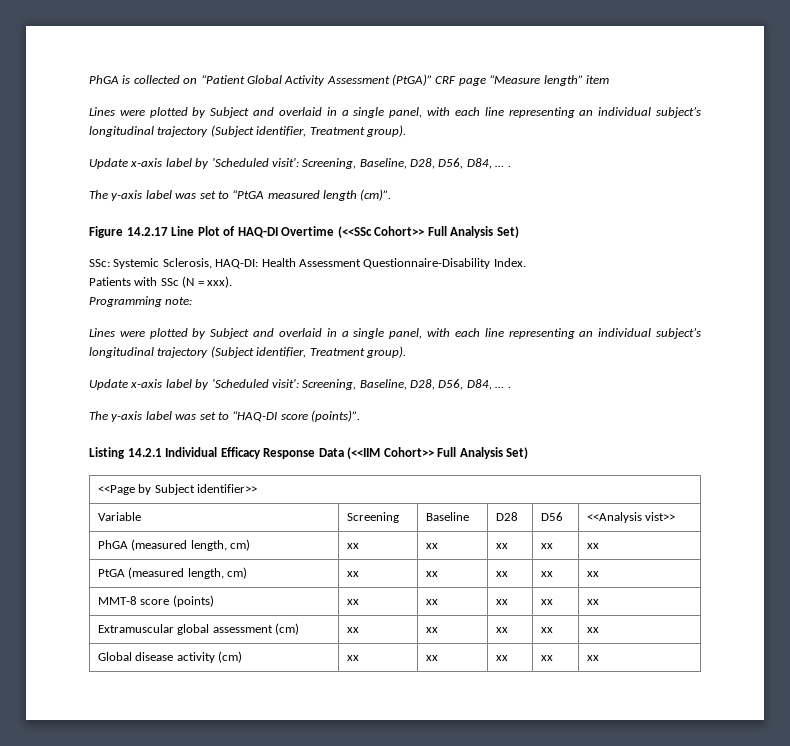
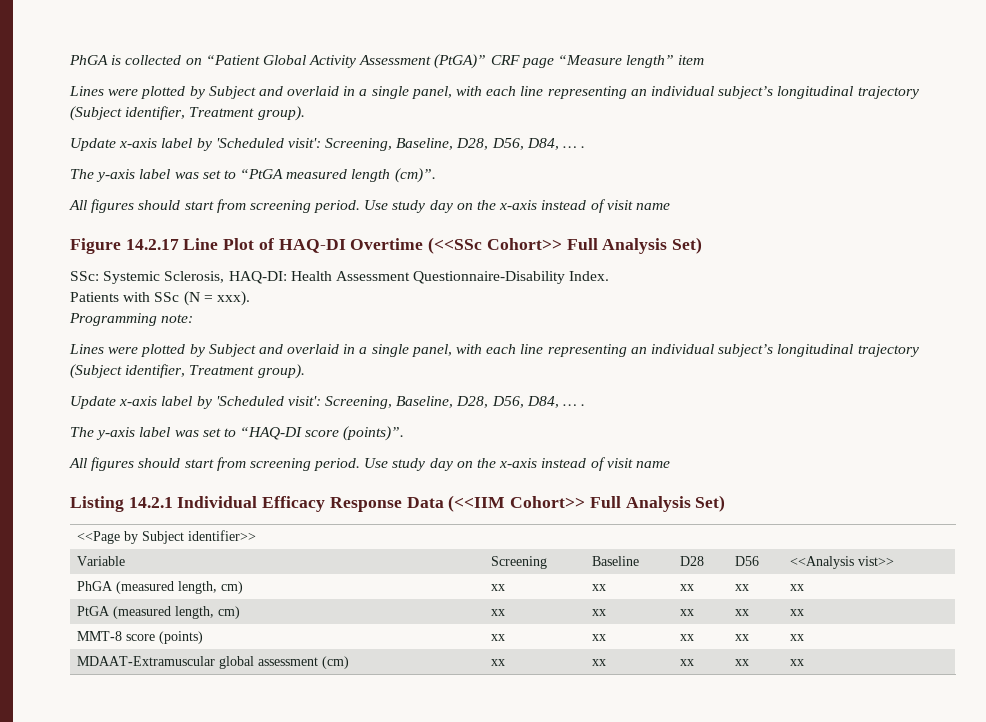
(392, 195) none -> [69,199,670,213] // All figures should start from screening period. Use study day on the x-axis instead of visit name
(360, 416) none -> [69,457,670,471] // All figures should start from screening period. Use study day on the x-axis instead of visit name
[97,624,174,633] Extramuscular -> [76,656,215,666] MDAAT-Extramuscular
[97,651,243,663] [346,655,359,661] [425,655,438,661] [495,655,508,661] [540,655,553,661] [586,655,599,661] // Global disease activity (cm) | xx | xx | xx | xx | xx -> (804, 662) none

